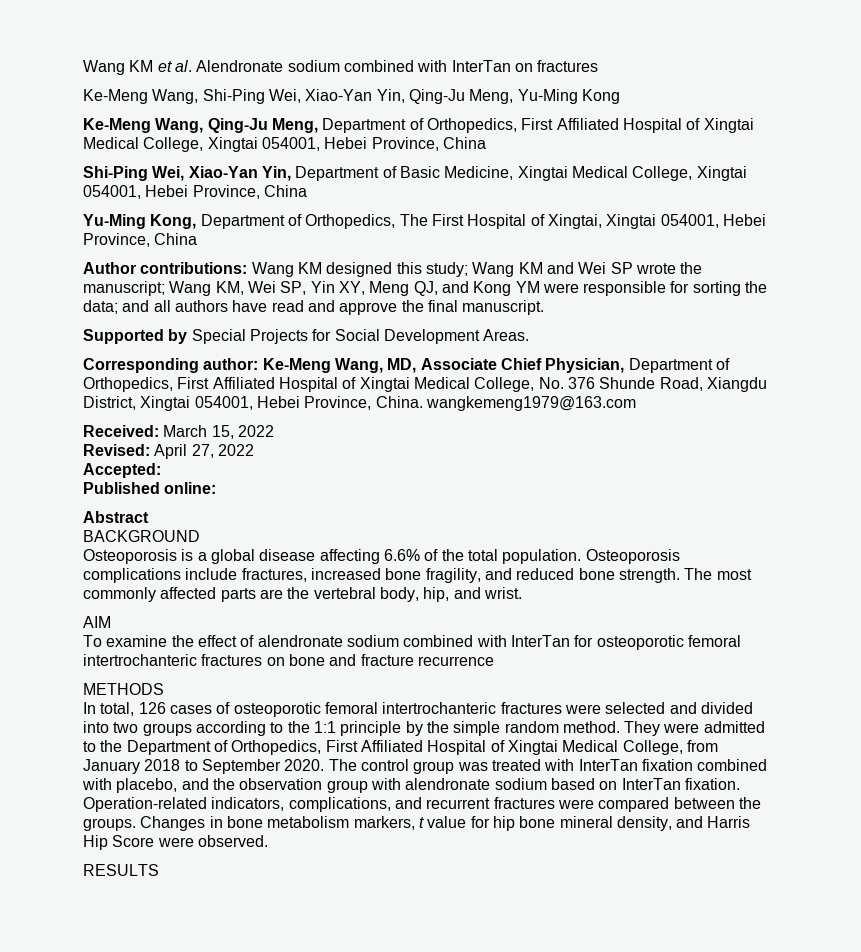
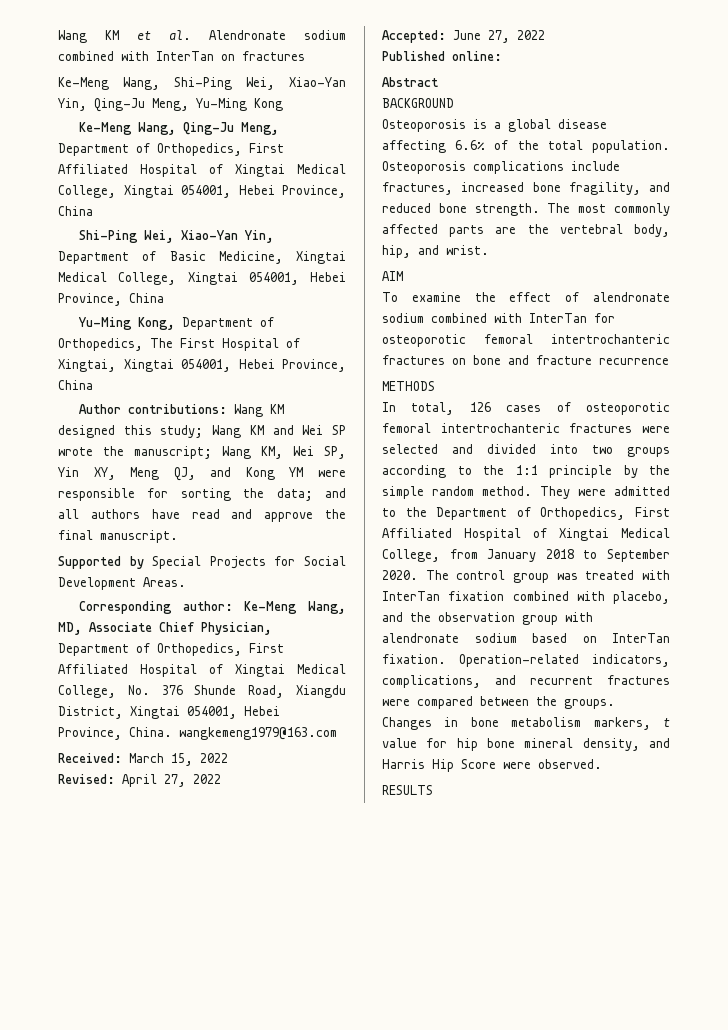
(161, 470) none -> [453,30,545,43] June 27, 2022

